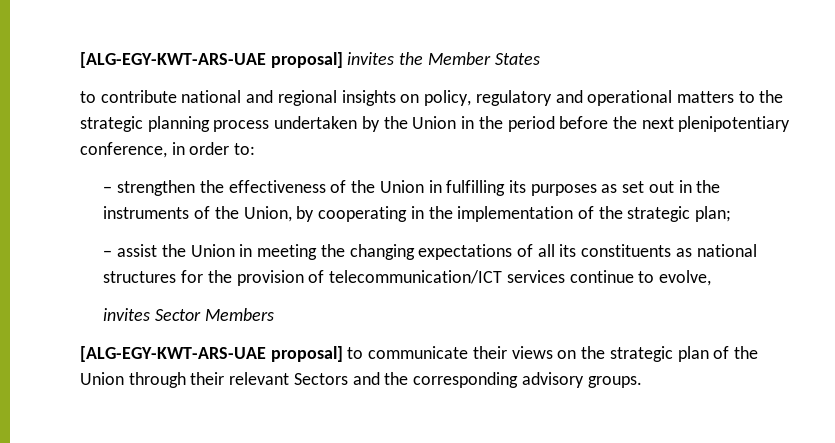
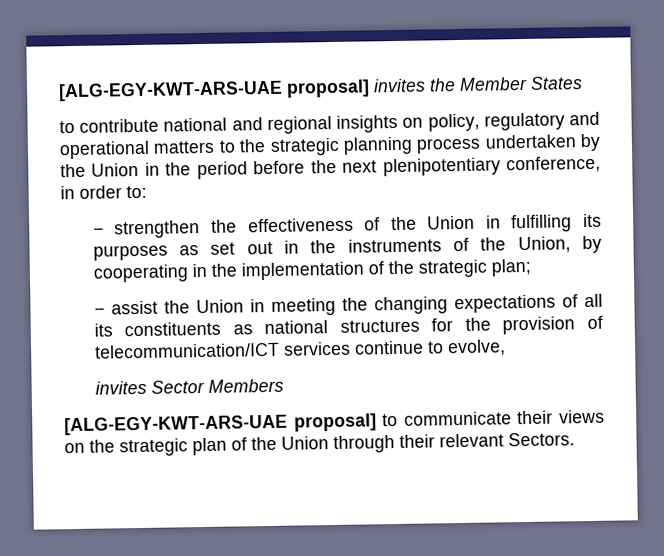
[293,372,642,388] Sectors and the corresponding advisory groups. -> [508,432,575,447] Sectors.

